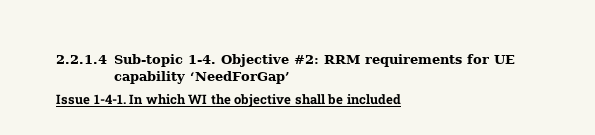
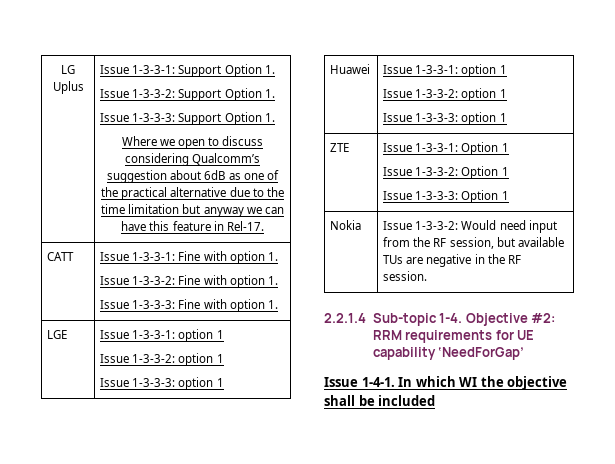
(56, 59) none -> [61,65,75,74] [52,81,84,94] [100,64,275,77] [100,88,275,101] [100,112,275,125] [121,136,264,149] [124,153,261,166] [107,170,279,183] [101,187,284,200] [101,204,284,217] [121,221,264,231] [47,252,75,261] [100,251,278,264] [100,275,278,288] [100,299,278,312] [47,330,68,339] [100,329,224,342] [100,353,224,366] [100,377,224,390] [330,64,371,74] [383,64,507,77] [383,88,507,101] [383,112,507,125] [330,143,350,152] [383,142,509,155] [383,166,509,179] [383,190,509,203] [330,220,362,230] [383,220,557,233] [383,237,564,249] [383,254,521,267] [383,271,428,281] LG Uplus | Issue 1-3-3-1: Support Option 1. // Issue 1-3-3-2: Support Option 1. // Issue 1-3-3-3: Support Option 1. // Where we open to discuss considering Qualcomm’s suggestion about 6dB as one of the practical alternative due to the time limitation but anyway we can have this feature in Rel-17. // CATT | Issue 1-3-3-1: Fine with option 1. // Issue 1-3-3-2: Fine with option 1. // Issue 1-3-3-3: Fine with option 1. // LGE | Issue 1-3-3-1: option 1 // Issue 1-3-3-2: option 1 // Issue 1-3-3-3: option 1 // Huawei | Issue 1-3-3-1: option 1 // Issue 1-3-3-2: option 1 // Issue 1-3-3-3: option 1 // ZTE | Issue 1-3-3-1: Option 1 // Issue 1-3-3-2: Option 1 // Issue 1-3-3-3: Option 1 // Nokia | Issue 1-3-3-2: Would need input from the RF session, but available TUs are negative in the RF session. //

